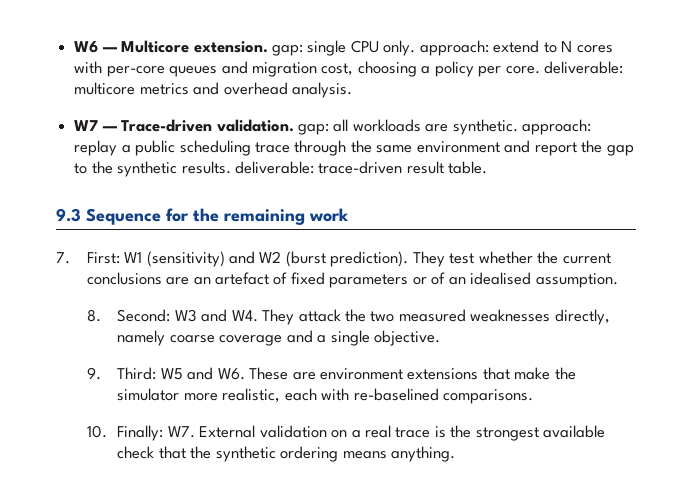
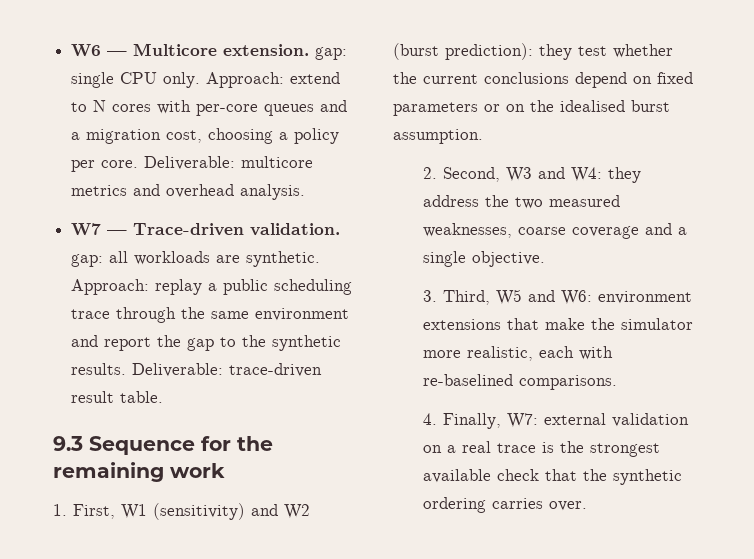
[419,40,489,56] approach: -> [206,72,285,88] Approach:
(248, 67) none -> [71,132,81,140] a
[544,61,624,74] deliverable: -> [144,156,236,170] Deliverable:
[522,119,592,135] approach: -> [71,279,150,295] Approach:
[234,161,314,174] deliverable: -> [132,363,224,377] Deliverable:
[56,252,120,264] 7. First: -> [53,504,115,519] 1. First,
[330,251,445,267] prediction). They -> [445,43,572,60] prediction): they
[166,272,618,288] [86,309,610,325] [117,330,166,346] are an artefact of fixed parameters or of an idealised assumption. // 8. Second: W3 and W4. They attack the two measured weaknesses directly, namely -> [575,72,693,88] [393,100,670,116] [393,129,483,144] [423,167,642,183] [423,195,621,209] [423,223,513,238] depend on fixed parameters or on the idealised burst assumption. // 2. Second, W3 and W4: they address the two measured weaknesses,
[86,367,316,380] 9. Third: W5 and W6. These are -> [423,289,593,305] 3. Third, W5 and W6:
[86,425,256,441] 10. Finally: W7. External -> [423,413,607,429] 4. Finally, W7: external
[342,446,456,462] means anything. -> [492,498,588,511] carries over.

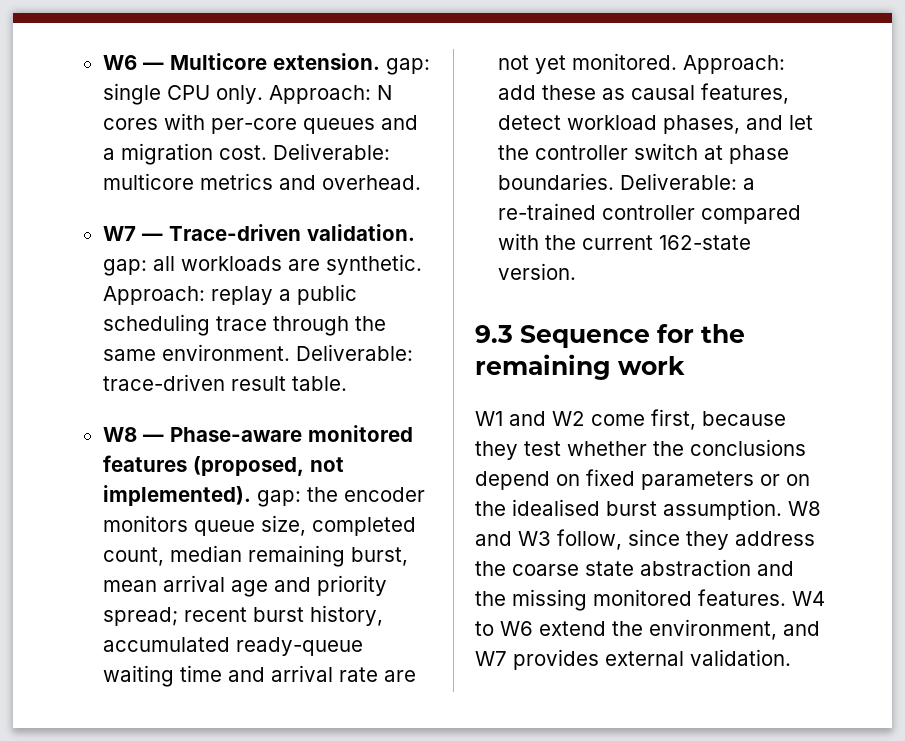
[290,72,341,84] [71,102,88,112] extend to -> (371, 94) none
[166,128,340,144] [71,160,139,172] cost, choosing a policy per core. -> [218,145,267,160] cost.
[166,184,306,200] overhead analysis. -> [321,175,421,190] overhead.
[255,308,350,321] [71,335,342,351] [71,363,323,377] [71,391,164,403] environment and report the gap to the synthetic results. Deliverable: trace-driven result table. -> [161,344,413,361] [102,374,347,391] [102,425,413,442] [102,455,344,476] [102,485,425,507] [102,515,416,536] [102,545,408,567] [102,575,387,597] [102,605,383,626] [102,637,363,656] [102,665,416,687] [497,53,785,74] [497,83,789,104] [497,115,813,134] [497,143,789,164] [497,173,755,190] [497,203,801,224] [497,233,751,250] [497,263,576,280] environment. Deliverable: trace-driven result table. // W8 — Phase-aware monitored features (proposed, not implemented). gap: the encoder monitors queue size, completed count, median remaining burst, mean arrival age and priority spread; recent burst history, accumulated ready-queue waiting time and arrival rate are not yet monitored. Approach: add these as causal features, detect workload phases, and let the controller switch at phase boundaries. Deliverable: a re-trained controller compared with the current 162-state version.
[53,503,310,520] [393,43,533,60] 1. First, W1 (sensitivity) and W2 (burst prediction): -> [475,409,786,430] W1 and W2 come first, because
[423,74,478,84] current -> (684, 448) none
[423,167,642,183] [423,195,621,209] [423,223,688,239] [423,251,546,267] [423,289,693,305] [423,318,694,330] [423,346,614,361] [423,374,618,390] [423,413,690,429] [423,441,661,457] [423,469,683,485] [423,497,588,513] // 2. Second, W3 and W4: they address the two measured weaknesses, coarse coverage and a single objective. // 3. Third, W5 and W6: environment extensions that make the simulator more realistic, each with re-baselined comparisons. // 4. Finally, W7: external validation on a real trace is the strongest available check that the synthetic ordering carries over. -> [788,501,821,516] [475,529,815,550] [475,559,794,576] [475,589,825,611] [475,619,820,640] [475,649,791,670] W8 and W3 follow, since they address the coarse state abstraction and the missing monitored features. W4 to W6 extend the environment, and W7 provides external validation.

